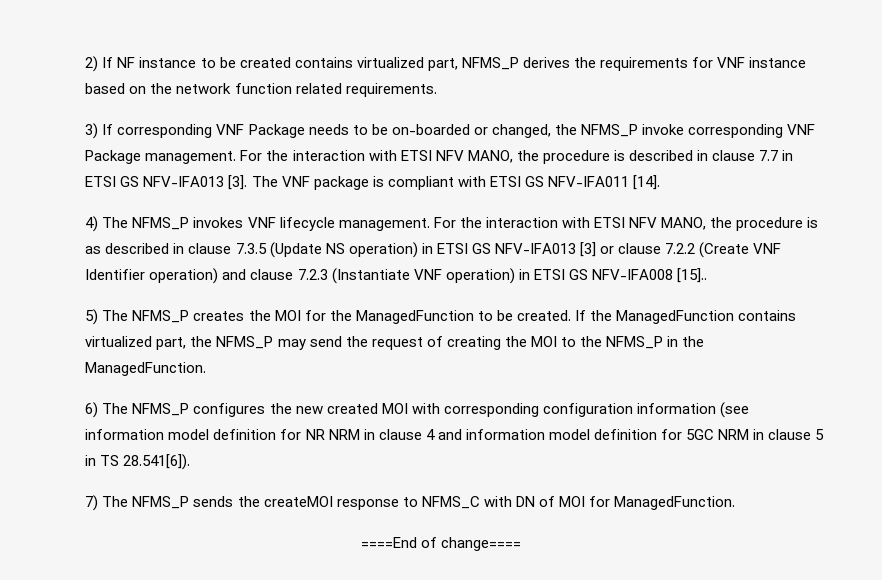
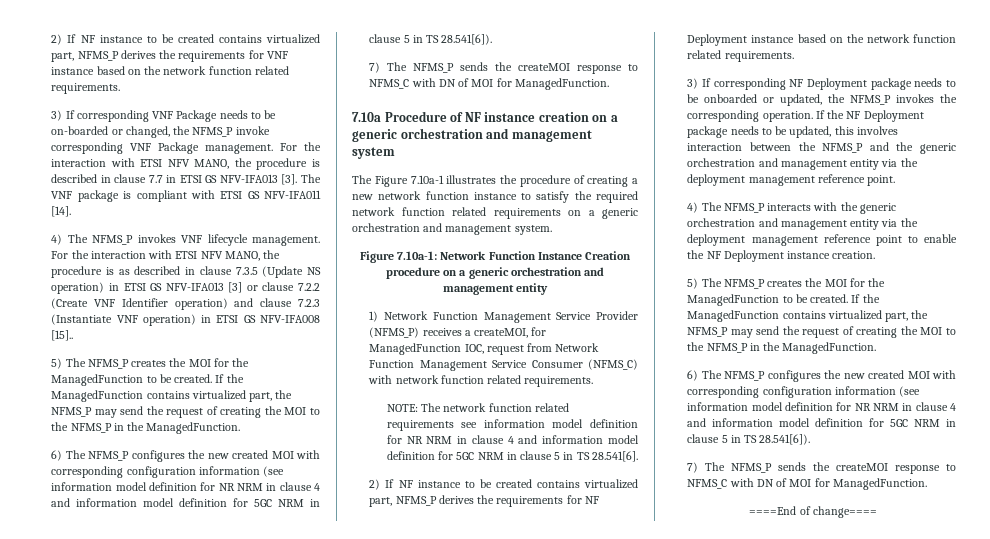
(736, 503) none -> [352,111,618,122] [352,128,592,142] [352,147,395,159] [352,175,638,187] [352,191,638,203] [352,207,638,219] [352,223,552,235] [359,251,632,263] [385,267,605,279] [442,283,549,295] [369,311,638,323] [369,327,547,338] [369,343,600,355] [369,359,638,371] [368,375,594,387] [386,403,569,412] [386,419,638,431] [386,435,639,444] [386,451,638,462] [369,479,638,490] [369,495,599,507] [687,34,956,46] [687,50,794,62] [687,78,956,90] [687,94,957,106] [687,110,924,122] [687,126,898,138] [687,142,956,154] [687,158,918,170] [687,174,896,186] [687,202,896,214] [687,218,918,230] [687,234,957,246] [687,250,876,262] [687,278,886,289] [687,294,880,306] [687,310,929,322] [687,326,956,338] [687,342,877,354] [687,370,956,382] [687,386,921,398] [687,402,956,411] [687,418,956,427] [687,434,811,445] [687,462,956,474] [687,478,927,490] // 7.10a Procedure of NF instance creation on a generic orchestration and management system // The Figure 7.10a-1 illustrates the procedure of creating a new network function instance to satisfy the required network function related requirements on a generic orchestration and management system. // Figure 7.10a-1: Network Function Instance Creation procedure on a generic orchestration and management entity // 1) Network Function Management Service Provider (NFMS_P) receives a createMOI, for ManagedFunction IOC, request from Network Function Management Service Consumer (NFMS_C) with network function related requirements. // NOTE: The network function related requirements see information model definition for NR NRM in clause 4 and information model definition for 5GC NRM in clause 5 in TS 28.541[6]. // 2) If NF instance to be created contains virtualized part, NFMS_P derives the requirements for NF Deployment instance based on the network function related requirements. // 3) If corresponding NF Deployment package needs to be onboarded or updated, the NFMS_P invokes the corresponding operation. If the NF Deployment package needs to be updated, this involves interaction between the NFMS_P and the generic orchestration and management entity via the deployment management reference point. // 4) The NFMS_P interacts with the generic orchestration and management entity via the deployment management reference point to enable the NF Deployment instance creation. // 5) The NFMS_P creates the MOI for the ManagedFunction to be created. If the ManagedFunction contains virtualized part, the NFMS_P may send the request of creating the MOI to the NFMS_P in the ManagedFunction. // 6) The NFMS_P configures the new created MOI with corresponding configuration information (see information model definition for NR NRM in clause 4 and information model definition for 5GC NRM in clause 5 in TS 28.541[6]). // 7) The NFMS_P sends the createMOI response to NFMS_C with DN of MOI for ManagedFunction.

